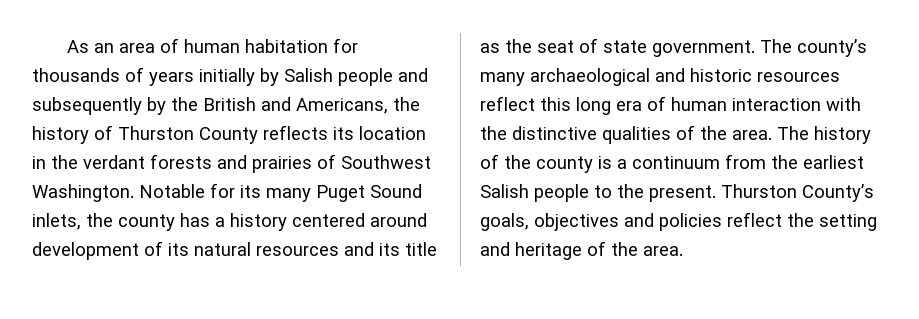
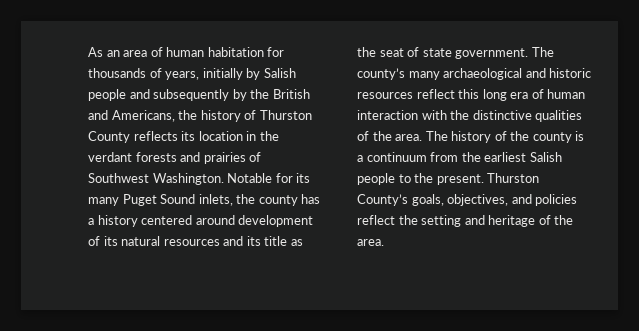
[149,72,194,86] years -> [165,71,200,80] years,
[534,213,619,231] objectives -> [447,194,509,206] objectives,

